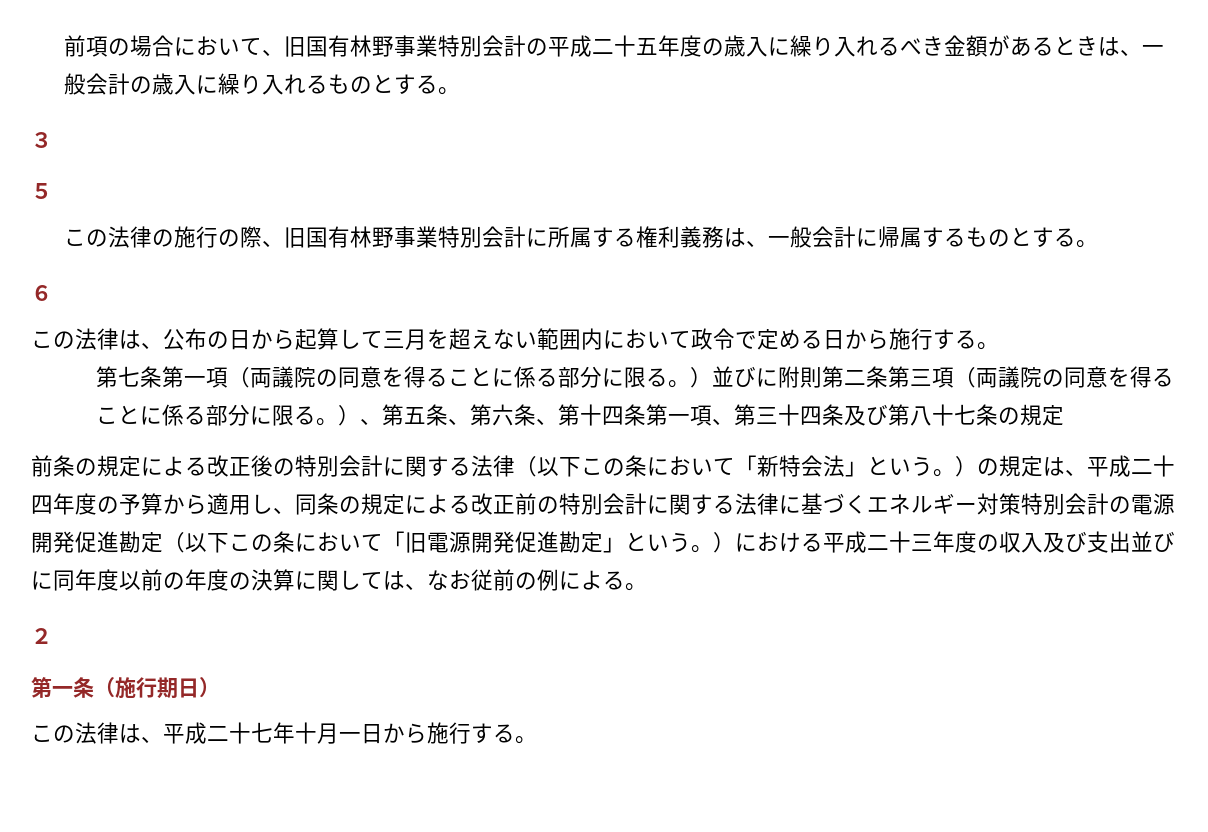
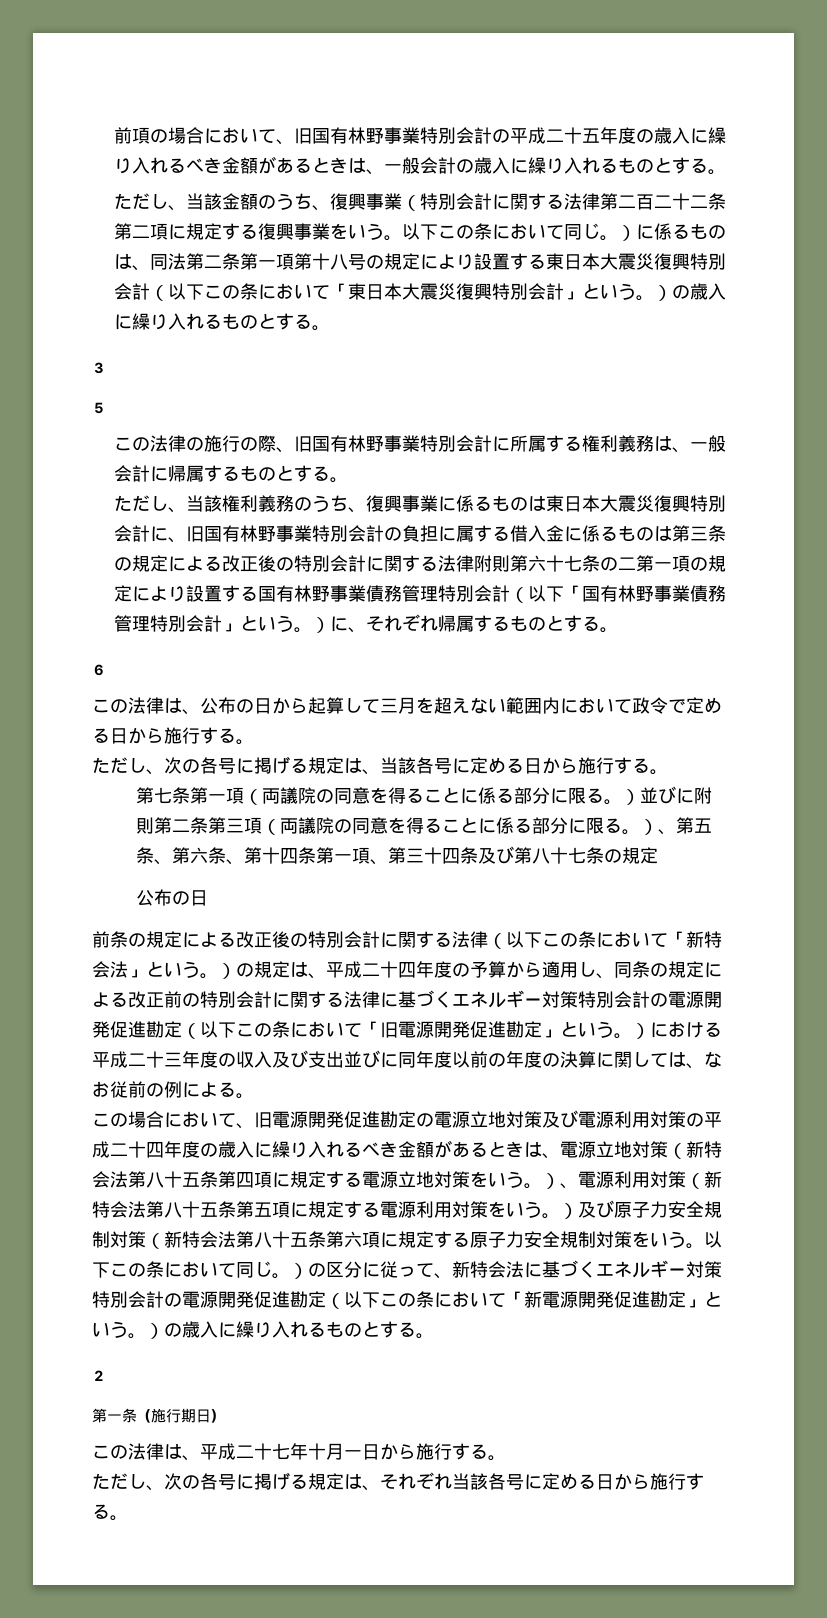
(460, 91) none -> [113,193,726,211] [113,223,726,241] [113,253,726,271] [113,283,726,301] [113,313,330,331] // ただし、当該金額のうち、復興事業（特別会計に関する法律第二百二十二条第二項に規定する復興事業をいう。以下この条において同じ。）に係るものは、同法第二条第一項第十八号の規定により設置する東日本大震災復興特別会計（以下この条において「東日本大震災復興特別会計」という。）の歳入に繰り入れるものとする。
(1098, 244) none -> [113,495,726,513] [113,525,726,543] [113,555,726,572] [113,585,726,603] [113,614,618,633] // ただし、当該権利義務のうち、復興事業に係るものは東日本大震災復興特別会計に、旧国有林野事業特別会計の負担に属する借入金に係るものは第三条の規定による改正後の特別会計に関する法律附則第六十七条の二第一項の規定により設置する国有林野事業債務管理特別会計（以下「国有林野事業債務管理特別会計」という。）に、それぞれ帰属するものとする。
(999, 346) none -> [92,756,668,775] // ただし、次の各号に掲げる規定は、当該各号に定める日から施行する。
(1065, 415) none -> [135,889,208,906] // 公布の日
(647, 587) none -> [92,1110,722,1129] [92,1140,722,1159] [92,1171,722,1189] [92,1200,722,1219] [92,1231,722,1249] [92,1260,722,1279] [92,1291,722,1309] [92,1321,434,1339] // この場合において、旧電源開発促進勘定の電源立地対策及び電源利用対策の平成二十四年度の歳入に繰り入れるべき金額があるときは、電源立地対策（新特会法第八十五条第四項に規定する電源立地対策をいう。）、電源利用対策（新特会法第八十五条第五項に規定する電源利用対策をいう。）及び原子力安全規制対策（新特会法第八十五条第六項に規定する原子力安全規制対策をいう。以下この条において同じ。）の区分に従って、新特会法に基づくエネルギー対策特別会計の電源開発促進勘定（以下この条において「新電源開発促進勘定」という。）の歳入に繰り入れるものとする。
(537, 740) none -> [92,1472,704,1491] [92,1504,128,1521] // ただし、次の各号に掲げる規定は、それぞれ当該各号に定める日から施行する。

